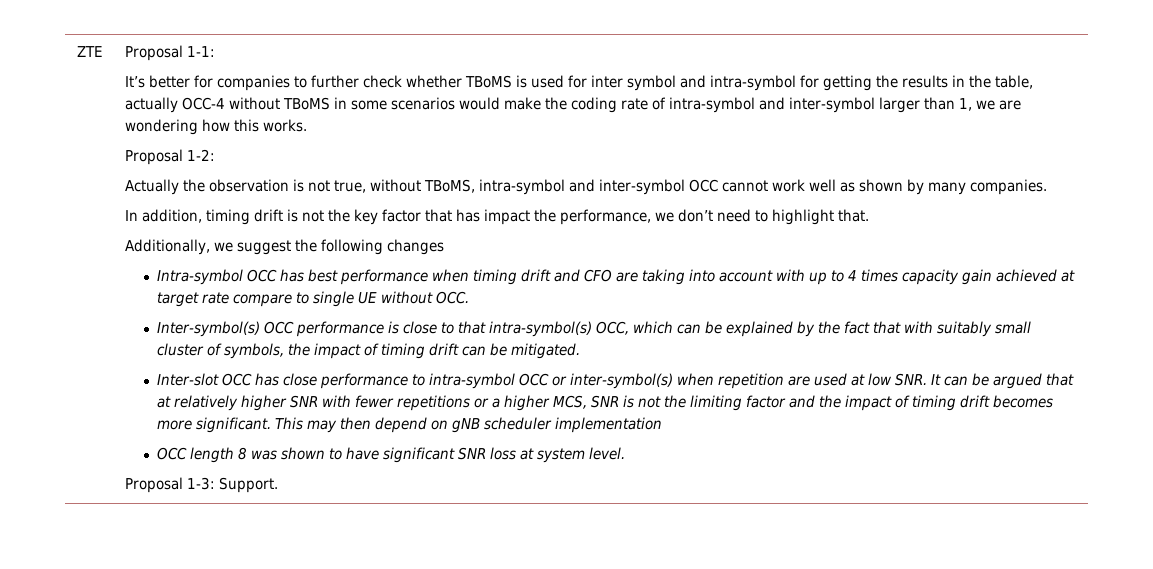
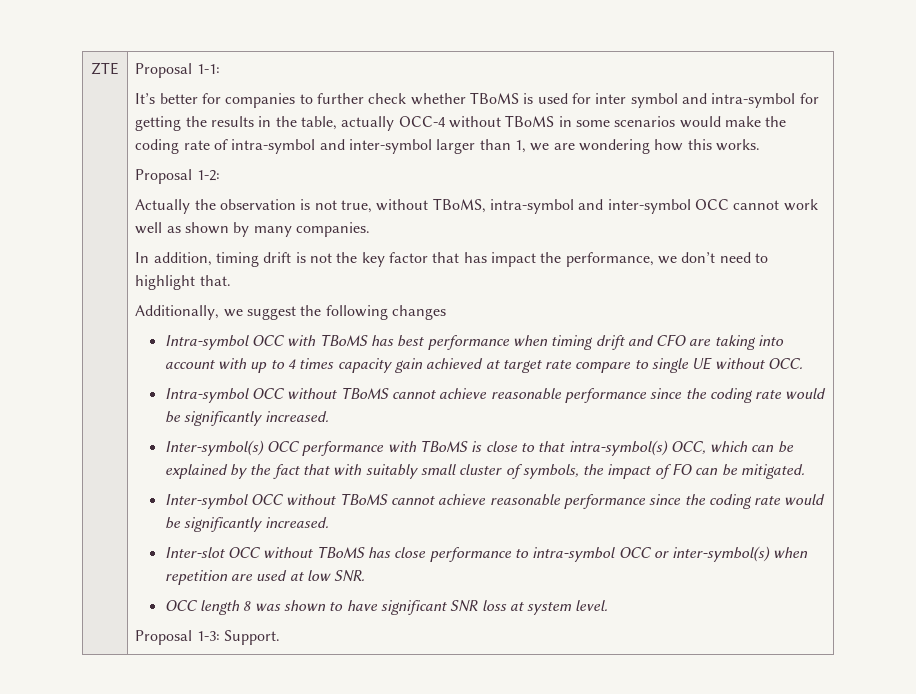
(278, 275) none -> [287,334,368,346] with TBoMS
(470, 297) none -> [164,387,827,403] [164,411,330,426] // Intra-symbol OCC without TBoMS cannot achieve reasonable performance since the coding rate would be significantly increased.
(385, 329) none -> [387,440,468,452] with TBoMS
[381,343,460,359] timing drift -> [672,463,693,475] FO
(581, 351) none -> [164,493,826,509] [164,517,330,532] // Inter-symbol OCC without TBoMS cannot achieve reasonable performance since the coding rate would be significantly increased.
(253, 379) none -> [263,546,365,558] without TBoMS
[931,373,1075,389] [157,395,1054,411] [157,417,663,433] It can be argued that at relatively higher SNR with fewer repetitions or a higher MCS, SNR is not the limiting factor and the impact of timing drift becomes more significant. This may then depend on gNB scheduler implementation -> (366, 576) none

